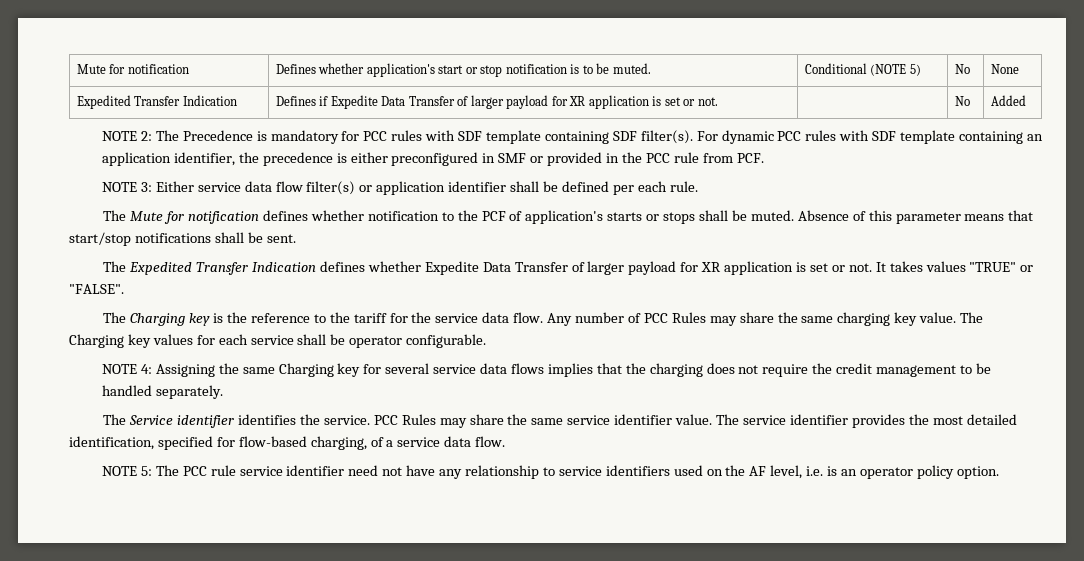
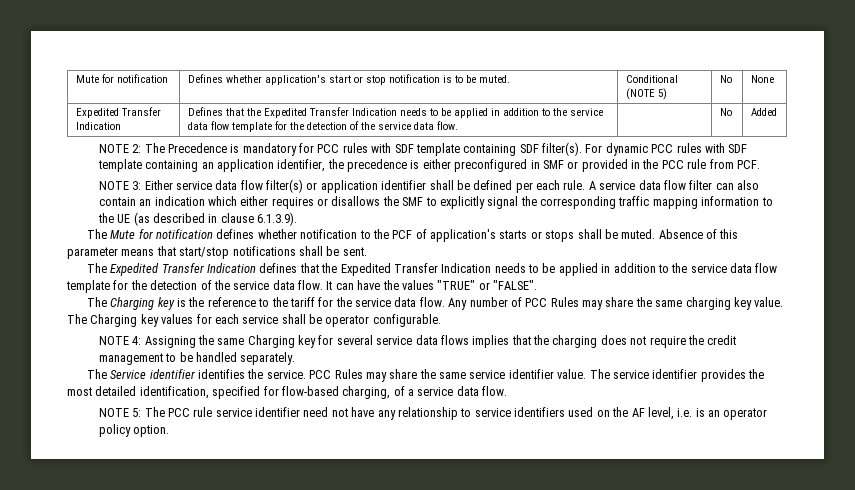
[319,95,718,109] if Expedite Data Transfer of larger payload for XR application is set or not. -> [225,107,603,118] [187,121,458,132] that the Expedited Transfer Indication needs to be applied in addition to the service data flow template for the detection of the service data flow.
(698, 186) none -> [588,180,760,190] [98,196,773,209] [97,212,298,226] A service data flow filter can also contain an indication which either requires or disallows the SMF to explicitly signal the corresponding traffic mapping information to the UE (as described in clause 6.1.3.9).
[367,261,923,275] whether Expedite Data Transfer of larger payload for XR application is set or not. It takes -> [299,263,778,276] [66,280,399,293] that the Expedited Transfer Indication needs to be applied in addition to the service data flow template for the detection of the service data flow. It can have the

